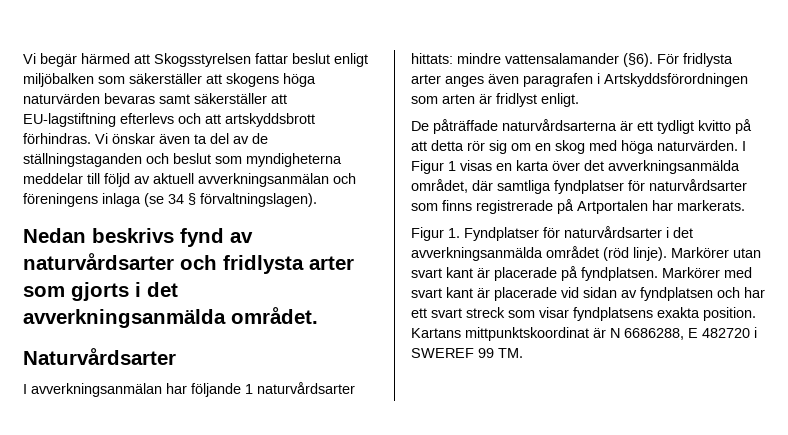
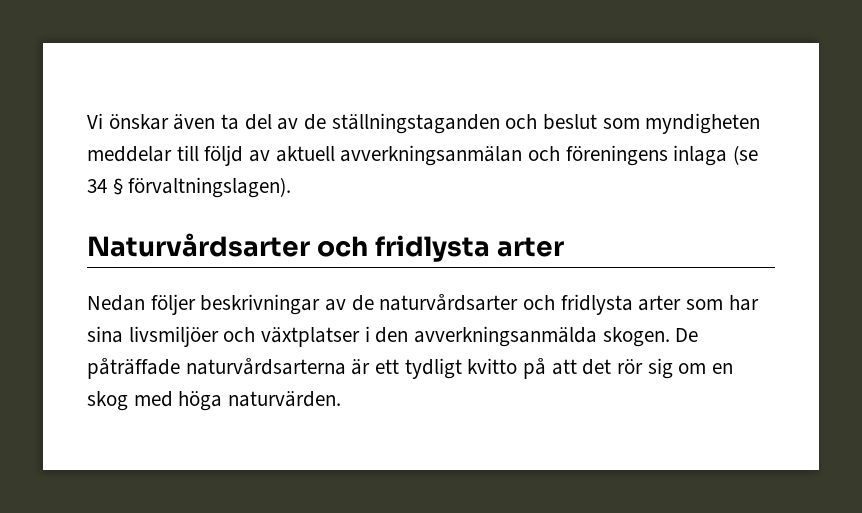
[23,53,368,67] [23,73,316,87] [23,93,287,104] [23,113,315,127] [23,133,108,144] Vi begär härmed att Skogsstyrelsen fattar beslut enligt miljöbalken som säkerställer att skogens höga naturvärden bevaras samt säkerställer att EU-lagstiftning efterlevs och att artskyddsbrott förhindras. Vi -> [87,113,103,129] Vi
[246,153,342,167] myndigheterna -> [645,113,761,134] myndigheten
[23,228,253,247] Nedan beskrivs fynd av -> [87,233,565,262] [87,294,374,315] Naturvårdsarter och fridlysta arter // Nedan följer beskrivningar av de
[71,282,178,301] [23,307,318,328] [23,348,176,365] [23,382,355,397] [411,53,733,67] [411,73,748,87] [411,93,579,107] gjorts i det avverkningsanmälda området. // Naturvårdsarter // I avverkningsanmälan har följande 1 naturvårdsarter hittats: mindre vattensalamander (§6). För fridlysta arter anges även paragrafen i Artskyddsförordningen som arten är fridlyst enligt. // -> [728,295,759,311] [87,326,670,347] har sina livsmiljöer och växtplatser i den avverkningsanmälda skogen.
[431,140,464,151] detta -> [582,359,612,375] det
[742,141,746,151] [411,160,740,174] [411,179,747,194] [411,199,745,214] [411,226,693,241] [411,246,761,261] [411,266,752,281] [411,287,765,301] [411,307,756,321] [411,327,757,341] [411,348,523,358] I Figur 1 visas en karta över det avverkningsanmälda området, där samtliga fyndplatser för naturvårdsarter som finns registrerade på Artportalen har markerats. // Figur 1. Fyndplatser för naturvårdsarter i det avverkningsanmälda området (röd linje). Markörer utan svart kant är placerade på fyndplatsen. Markörer med svart kant är placerade vid sidan av fyndplatsen och har ett svart streck som visar fyndplatsens exakta position. Kartans mittpunktskoordinat är N 6686288, E 482720 i SWEREF 99 TM. -> (342, 399) none

